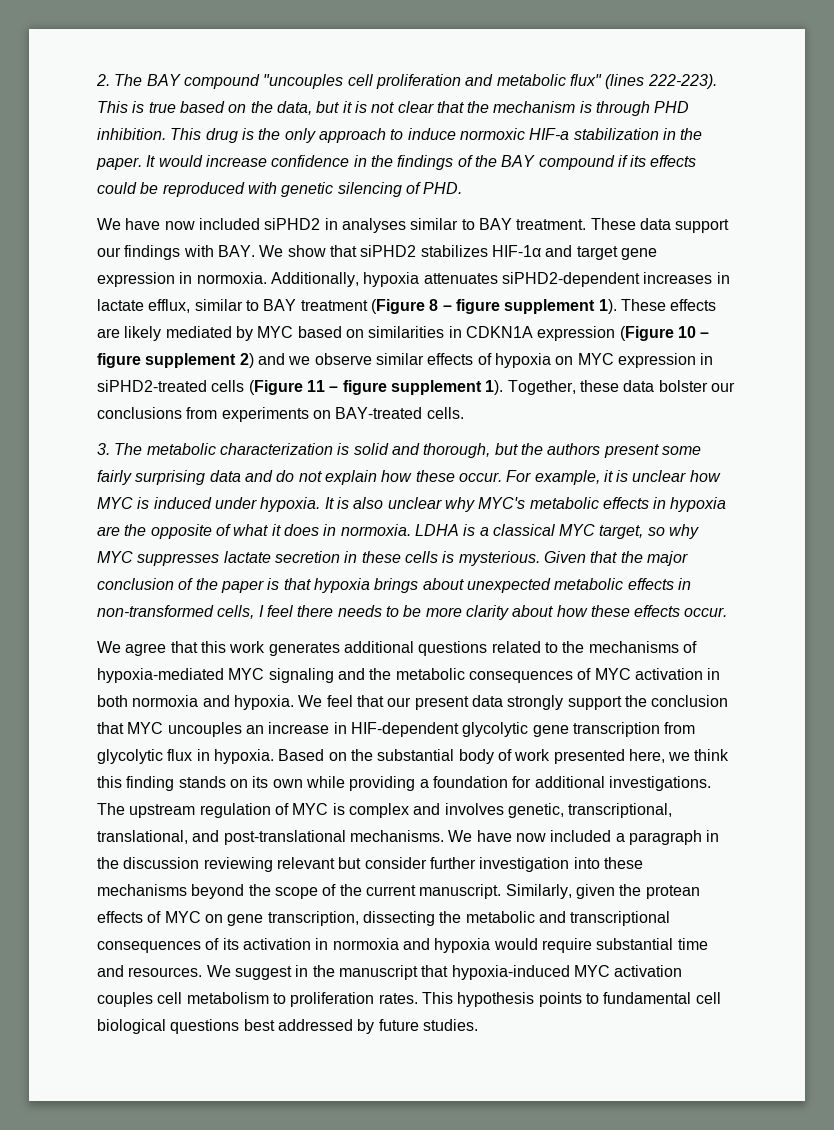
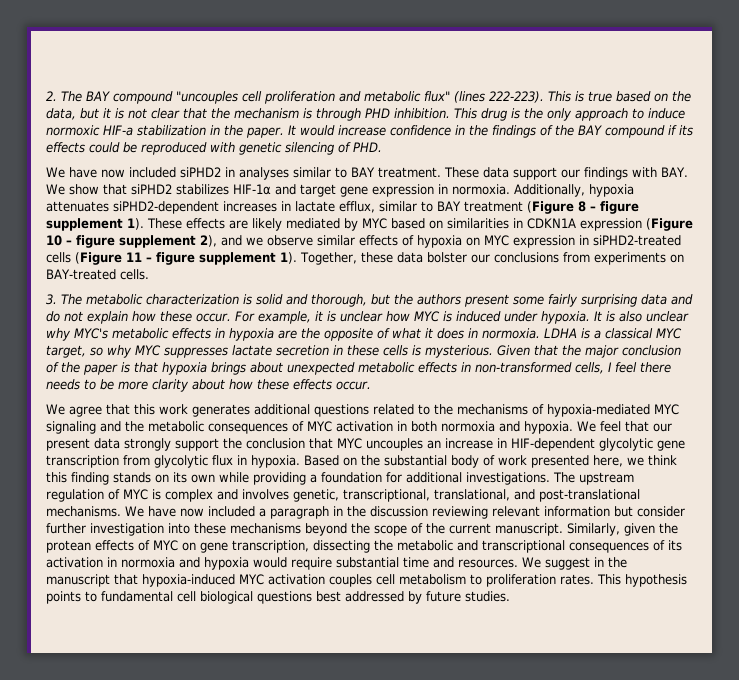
[239,353,254,368] 2) -> [200,235,217,247] 2),
(335, 863) none -> [544,506,610,517] information

